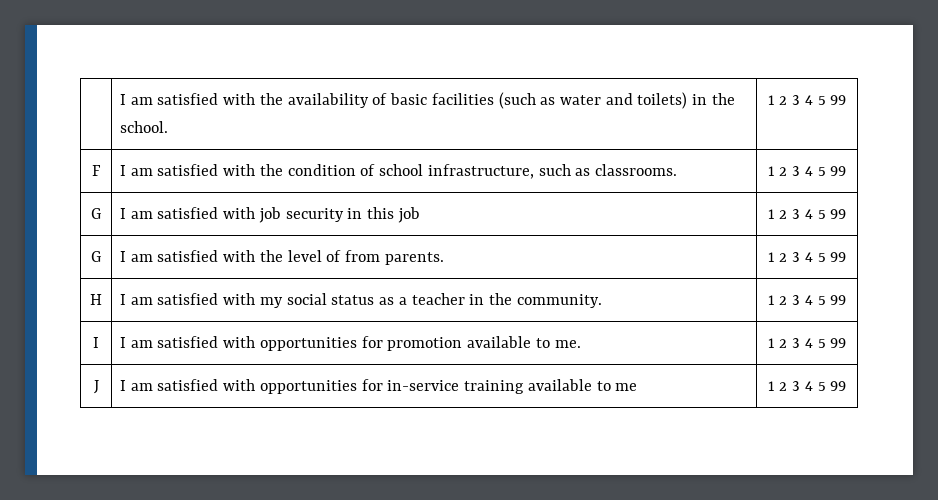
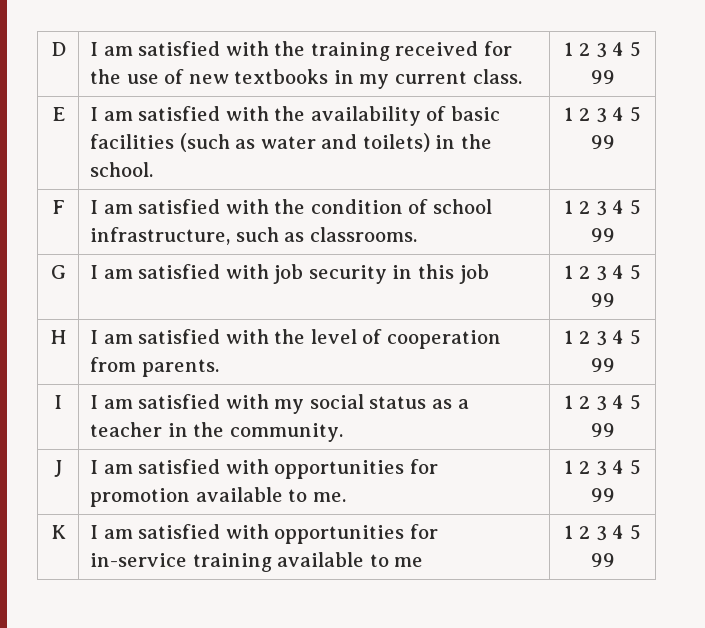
(120, 99) none -> [50,42,66,56] [90,41,512,61] [90,69,522,89] [564,41,641,58] [590,70,615,84] [51,107,65,121] D | I am satisfied with the training received for the use of new textbooks in my current class. | 1 2 3 4 5 99 // E
[91,251,101,262] G -> [50,330,66,344] H
(342, 256) none -> [386,330,501,349] cooperation
[90,294,102,305] H -> [54,395,62,409] I
[93,337,99,348] I -> [53,460,63,477] J
[93,380,99,394] J -> [50,525,66,539] K

